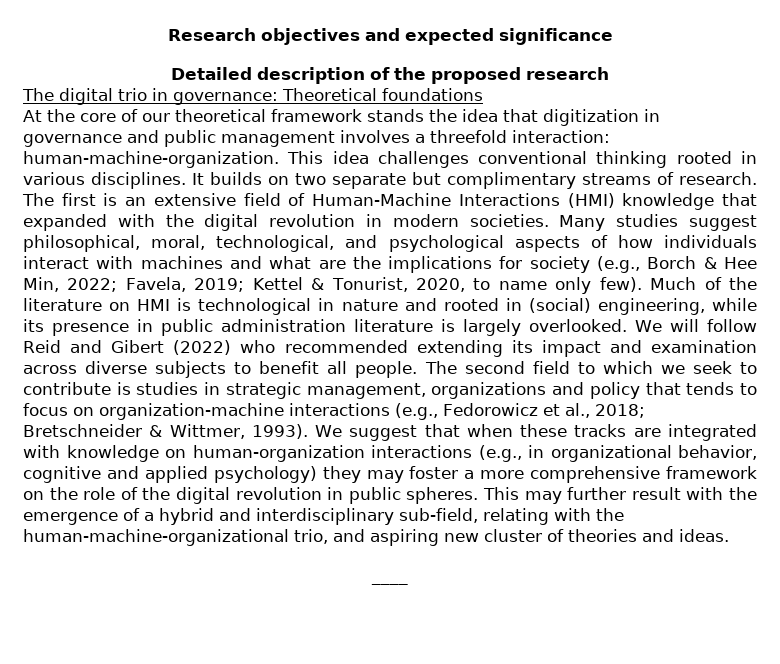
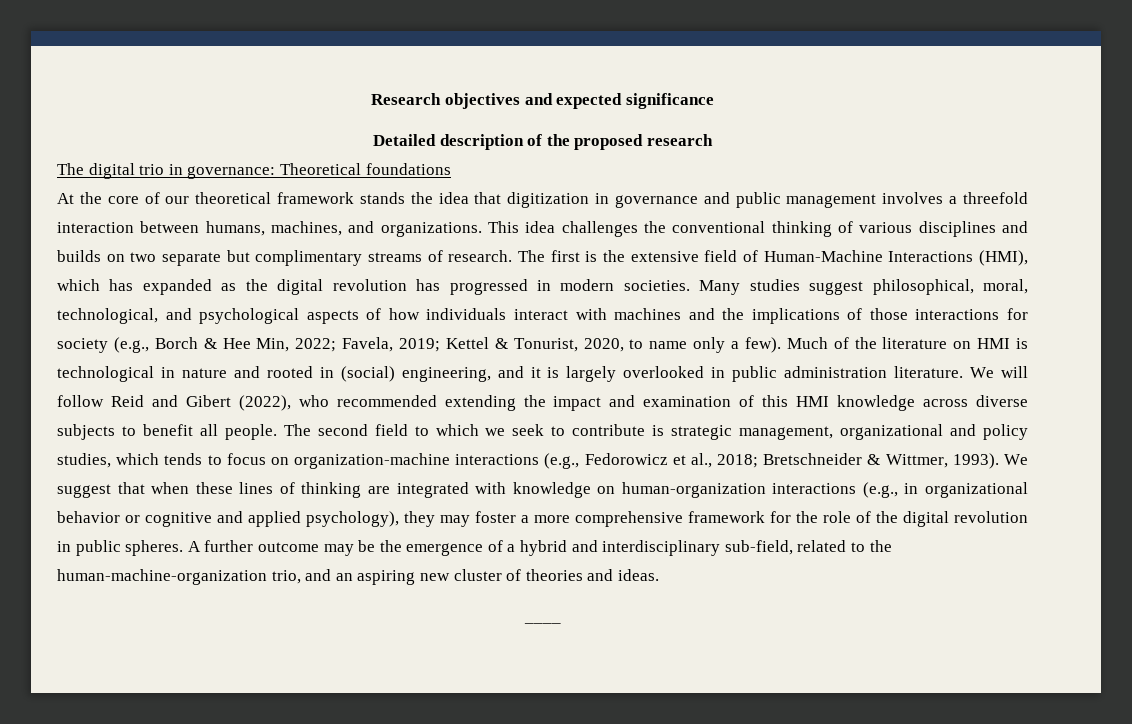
[512,130,610,143] [23,151,279,168] interaction: human-machine-organization. -> [57,221,482,237] interaction between humans, machines, and organizations.
(469, 159) none -> [643,221,666,233] the
[676,151,758,164] [23,172,204,189] rooted in various disciplines. It -> [838,221,1028,237] of various disciplines and
[125,197,147,206] an -> [603,250,625,262] the
[567,193,758,210] [23,214,356,231] (HMI) knowledge that expanded with the digital revolution -> [978,250,1028,266] [57,279,528,295] (HMI), which has expanded as the digital revolution has progressed
[269,256,493,273] what are the implications -> [722,308,1000,324] the implications of those interactions
(592, 285) none -> [731,341,739,349] a
[712,298,757,311] [23,319,628,336] while its presence in public administration literature is largely overlooked. -> [497,366,964,382] and it is largely overlooked in public administration literature.
[173,340,232,355] (2022) -> [238,395,291,411] (2022),
[511,340,533,353] its -> [523,395,546,407] the
(758, 346) none -> [739,395,916,411] of this HMI knowledge
[136,382,221,395] studies in -> (665, 430) none
[431,382,547,399] organizations -> [840,424,944,440] organizational
[645,382,681,395] that -> [57,453,160,468] studies, which
[574,424,627,437] tracks -> [239,482,362,498] lines of thinking
[678,445,757,460] behavior, -> [57,511,140,523] behavior or
[213,466,317,483] psychology) -> [306,511,399,527] psychology),
[23,491,44,500] on -> [770,511,791,523] for
[483,487,724,504] This may further result with -> [187,540,376,556] A further outcome may be
[483,508,624,525] [23,529,289,546] relating with the human-machine-organizational -> [797,540,892,552] [57,569,267,585] related to the human-machine-organization
(365, 535) none -> [335,573,353,581] an

